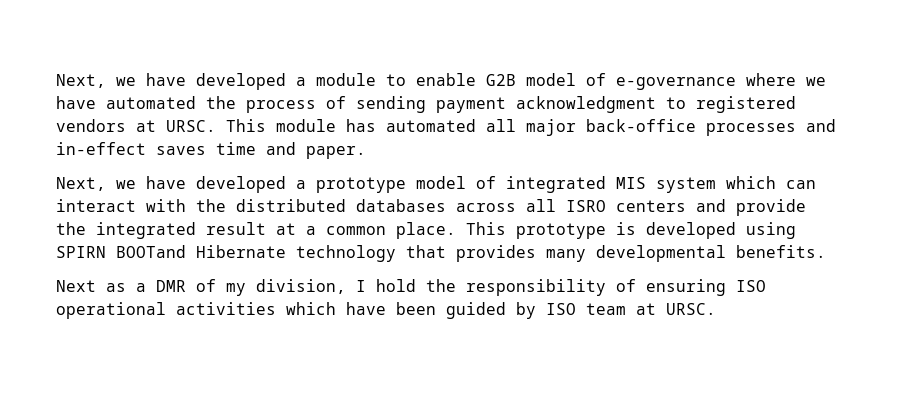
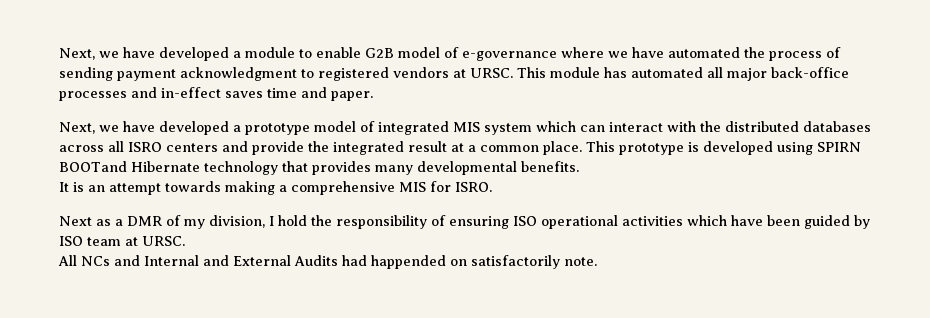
(826, 251) none -> [59,181,492,195] // It is an attempt towards making a comprehensive MIS for ISRO.
(716, 309) none -> [58,255,597,269] // All NCs and Internal and External Audits had happended on satisfactorily note.

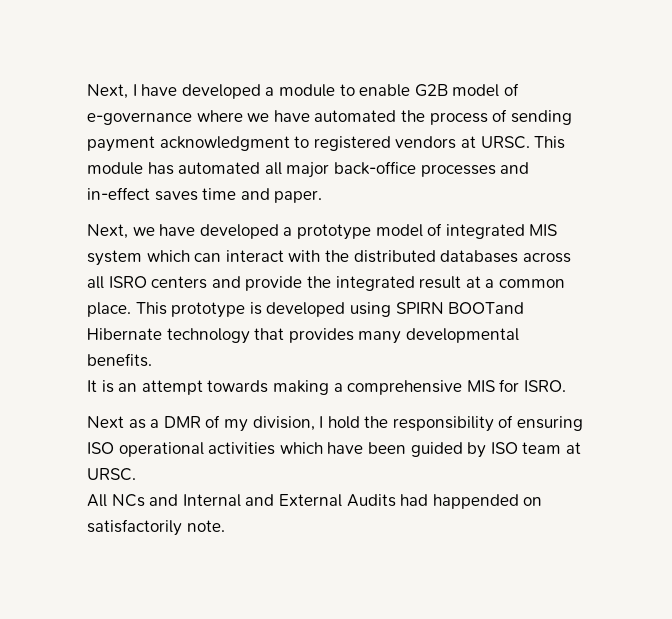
[59,48,119,60] Next, we -> [87,84,137,99] Next, I

